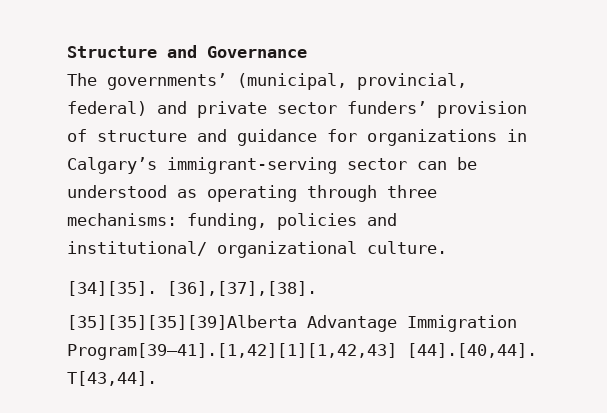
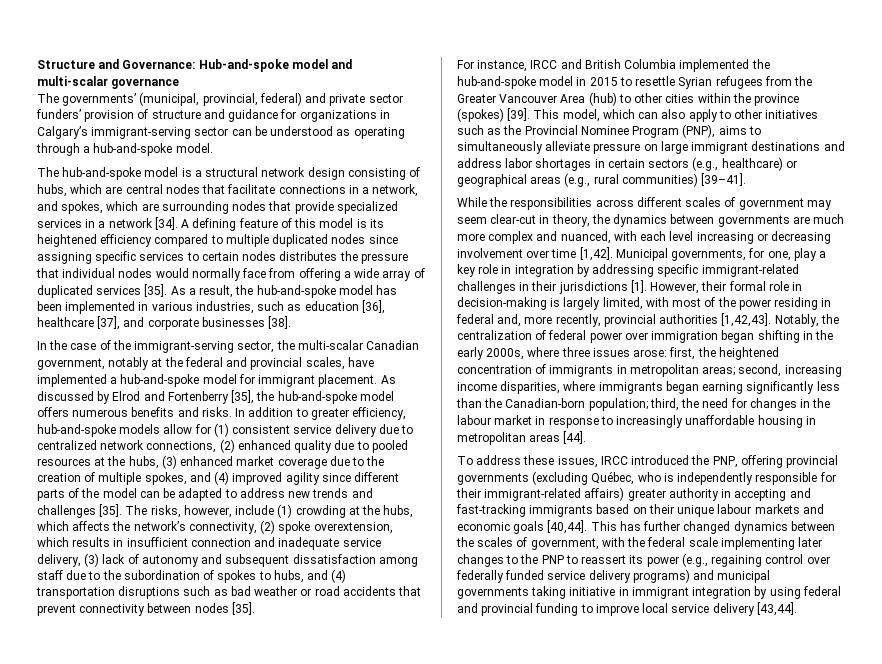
[207,46,307,58] Governance -> [122,59,353,72] [37,76,180,89] Governance: Hub-and-spoke model and multi-scalar governance
[387,185,437,198] [67,213,397,230] [67,241,447,258] [67,281,317,296] [67,315,517,332] [67,343,537,360] [67,371,157,386] three mechanisms: funding, policies and institutional/ organizational culture. // [34][35]. [36],[37],[38]. // [35][35][35][39]Alberta Advantage Immigration Program[39–41].[1,42][1][1,42,43] [44].[40,44]. T[43,44]. -> [83,143,213,156] [37,167,421,180] [37,184,419,197] [37,201,398,214] [37,217,384,231] [37,234,398,247] [37,251,408,264] [36,268,425,281] [37,284,398,298] [37,300,385,314] [37,316,292,330] [37,340,420,353] [37,357,374,370] [37,374,396,387] [37,390,394,404] [37,407,407,420] [37,423,414,437] [37,439,408,453] [37,455,385,469] [37,471,400,485] [37,488,373,501] [37,504,414,518] [37,520,393,534] [37,537,381,550] [37,553,418,567] [37,569,347,583] [36,586,422,599] [37,602,255,616] [457,59,770,72] [457,76,813,89] [457,92,800,106] [457,108,819,122] [457,124,761,138] [457,141,845,154] [457,157,797,171] [457,173,747,187] [457,197,832,210] [457,214,845,227] [457,231,832,244] [457,247,827,261] [457,264,799,277] [457,280,803,294] [457,297,832,310] [456,313,839,327] [457,330,834,343] [457,347,779,360] [457,364,842,377] [457,381,840,394] [456,398,831,411] [457,415,816,428] [457,431,587,445] [457,455,839,468] [457,471,836,485] [456,487,811,501] [456,504,824,517] [457,520,835,534] [456,537,823,550] [457,553,830,567] [456,569,771,583] [457,586,841,599] [457,602,797,616] a hub-and-spoke model. // The hub-and-spoke model is a structural network design consisting of hubs, which are central nodes that facilitate connections in a network, and spokes, which are surrounding nodes that provide specialized services in a network [34]. A defining feature of this model is its heightened efficiency compared to multiple duplicated nodes since assigning specific services to certain nodes distributes the pressure that individual nodes would normally face from offering a wide array of duplicated services [35]. As a result, the hub-and-spoke model has been implemented in various industries, such as education [36], healthcare [37], and corporate businesses [38]. // In the case of the immigrant-serving sector, the multi-scalar Canadian government, notably at the federal and provincial scales, have implemented a hub-and-spoke model for immigrant placement. As discussed by Elrod and Fortenberry [35], the hub-and-spoke model offers numerous benefits and risks. In addition to greater efficiency, hub-and-spoke models allow for (1) consistent service delivery due to centralized network connections, (2) enhanced quality due to pooled resources at the hubs, (3) enhanced market coverage due to the creation of multiple spokes, and (4) improved agility since different parts of the model can be adapted to address new trends and challenges [35]. The risks, however, include (1) crowding at the hubs, which affects the network’s connectivity, (2) spoke overextension, which results in insufficient connection and inadequate service delivery, (3) lack of autonomy and subsequent dissatisfaction among staff due to the subordination of spokes to hubs, and (4) transportation disruptions such as bad weather or road accidents that prevent connectivity between nodes [35]. // For instance, IRCC and British Columbia implemented the hub-and-spoke model in 2015 to resettle Syrian refugees from the Greater Vancouver Area (hub) to other cities within the province (spokes) [39]. This model, which can also apply to other initiatives such as the Provincial Nominee Program (PNP), aims to simultaneously alleviate pressure on large immigrant destinations and address labor shortages in certain sectors (e.g., healthcare) or geographical areas (e.g., rural communities) [39–41]. // While the responsibilities across different scales of government may seem clear-cut in theory, the dynamics between governments are much more complex and nuanced, with each level increasing or decreasing involvement over time [1,42]. Municipal governments, for one, play a key role in integration by addressing specific immigrant-related challenges in their jurisdictions [1]. However, their formal role in decision-making is largely limited, with most of the power residing in federal and, more recently, provincial authorities [1,42,43]. Notably, the centralization of federal power over immigration began shifting in the early 2000s, where three issues arose: first, the heightened concentration of immigrants in metropolitan areas; second, increasing income disparities, where immigrants began earning significantly less than the Canadian-born population; third, the need for changes in the labour market in response to increasingly unaffordable housing in metropolitan areas [44]. // To address these issues, IRCC introduced the PNP, offering provincial governments (excluding Québec, who is independently responsible for their immigrant-related affairs) greater authority in accepting and fast-tracking immigrants based on their unique labour markets and economic goals [40,44]. This has further changed dynamics between the scales of government, with the federal scale implementing later changes to the PNP to reassert its power (e.g., regaining control over federally funded service delivery programs) and municipal governments taking initiative in immigrant integration by using federal and provincial funding to improve local service delivery [43,44].

